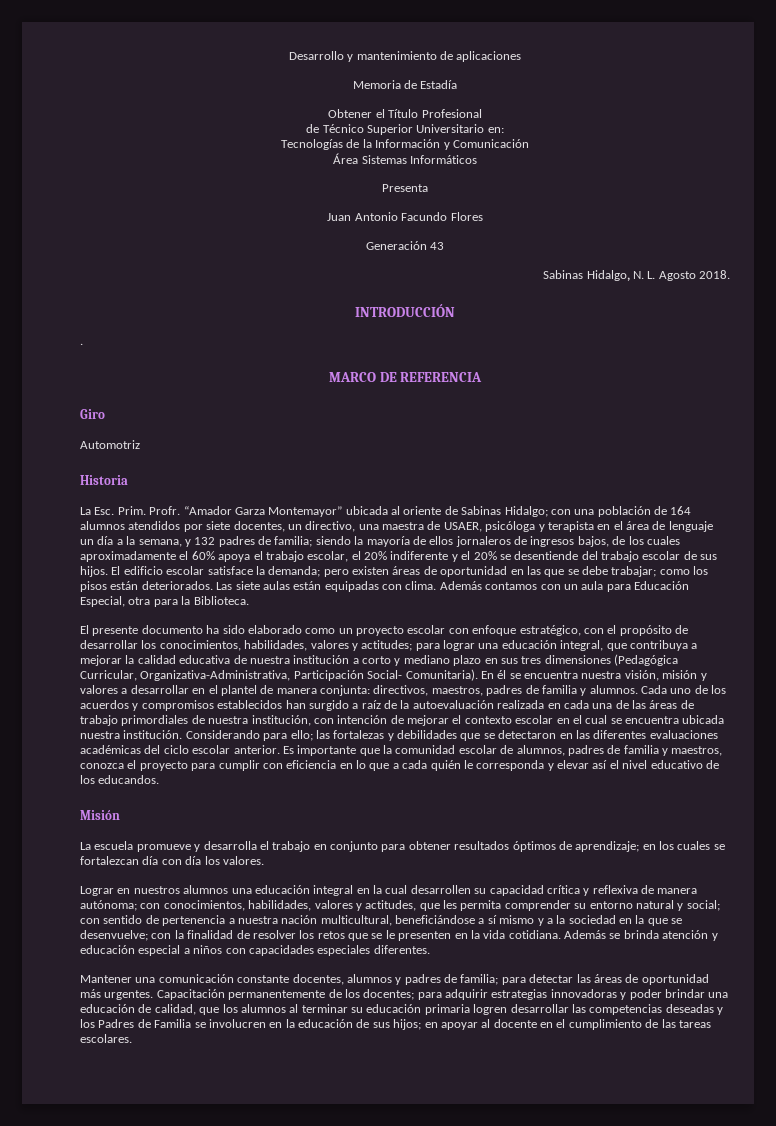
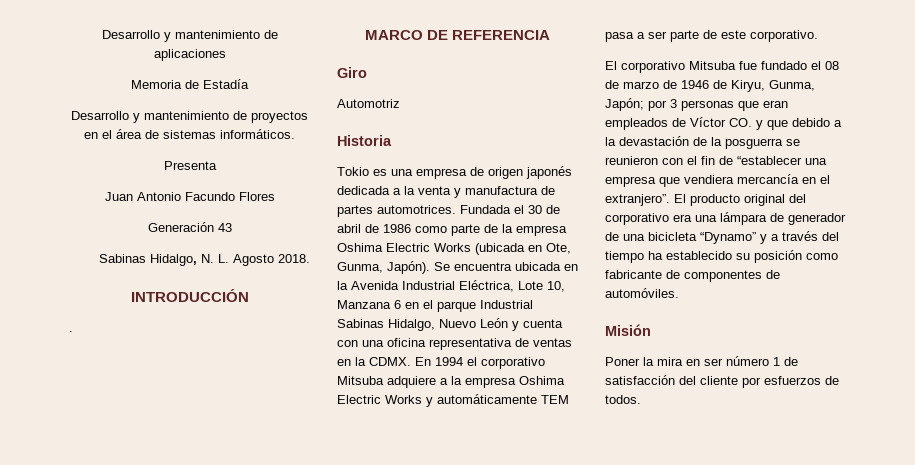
[328,109,482,118] [306,124,504,135] [281,139,529,150] [333,153,477,164] Obtener el Título Profesional // de Técnico Superior Universitario en: // Tecnologías de la Información y Comunicación // Área Sistemas Informáticos -> [71,111,308,123] [84,129,295,139] Desarrollo y mantenimiento de proyectos en el área de sistemas informáticos.
[80,506,692,517] [80,521,713,532] [80,536,680,547] [80,551,718,562] [80,566,709,577] [80,581,689,592] [80,596,249,607] [80,625,688,636] [80,640,698,651] [80,654,678,666] [80,669,707,681] [80,685,727,696] [80,700,694,711] [80,715,725,726] [80,730,718,741] [80,745,723,756] [80,760,719,771] [80,775,160,784] [80,810,120,820] [80,841,725,852] [80,856,264,865] [80,885,698,896] [80,900,720,911] [80,915,683,926] [80,930,718,941] [80,945,430,956] [80,974,709,985] [80,989,729,1000] [80,1004,723,1015] [80,1019,711,1030] [80,1034,132,1043] La Esc. Prim. Profr. “Amador Garza Montemayor” ubicada al oriente de Sabinas Hidalgo; con una población de 164 alumnos atendidos por siete docentes, un directivo, una maestra de USAER, psicóloga y terapista en el área de lenguaje un día a la semana, y 132 padres de familia; siendo la mayoría de ellos jornaleros de ingresos bajos, de los cuales aproximadamente el 60% apoya el trabajo escolar, el 20% indiferente y el 20% se desentiende del trabajo escolar de sus hijos. El edificio escolar satisface la demanda; pero existen áreas de oportunidad en las que se debe trabajar; como los pisos están deteriorados. Las siete aulas están equipadas con clima. Además contamos con un aula para Educación Especial, otra para la Biblioteca. // El presente documento ha sido elaborado como un proyecto escolar con enfoque estratégico, con el propósito de desarrollar los conocimientos, habilidades, valores y actitudes; para lograr una educación integral, que contribuya a mejorar la calidad educativa de nuestra institución a corto y mediano plazo en sus tres dimensiones (Pedagógica Curricular, Organizativa-Administrativa, Participación Social- Comunitaria). En él se encuentra nuestra visión, misión y valores a desarrollar en el plantel de manera conjunta: directivos, maestros, padres de familia y alumnos. Cada uno de los acuerdos y compromisos establecidos han surgido a raíz de la autoevaluación realizada en cada una de las áreas de trabajo primordiales de nuestra institución, con intención de mejorar el contexto escolar en el cual se encuentra ubicada nuestra institución. Considerando para ello; las fortalezas y debilidades que se detectaron en las diferentes evaluaciones académicas del ciclo escolar anterior. Es importante que la comunidad escolar de alumnos, padres de familia y maestros, conozca el proyecto para cumplir con eficiencia en lo que a cada quién le corresponda y elevar así el nivel educativo de los educandos. // Misión // La escuela promueve y desarrolla el trabajo en conjunto para obtener resultados óptimos de aprendizaje; en los cuales se fortalezcan día con día los valores. // Lograr en nuestros alumnos una educación integral en la cual desarrollen su capacidad crítica y reflexiva de manera autónoma; con conocimientos, habilidades, valores y actitudes, que les permita comprender su entorno natural y social; con sentido de pertenencia a nuestra nación multicultural, beneficiándose a sí mismo y a la sociedad en la que se desenvuelve; con la finalidad de resolver los retos que se le presenten en la vida cotidiana. Además se brinda atención y educación especial a niños con capacidades especiales diferentes. // Mantener una comunicación constante docentes, alumnos y padres de familia; para detectar las áreas de oportunidad más urgentes. Capacitación permanentemente de los docentes; para adquirir estrategias innovadoras y poder brindar una educación de calidad, que los alumnos al terminar su educación primaria logren desarrollar las competencias deseadas y los Padres de Familia se involucren en la educación de sus hijos; en apoyar al docente en el cumplimiento de las tareas escolares. -> [337,166,572,179] [337,186,555,198] [337,205,560,217] [337,224,567,236] [337,243,571,255] [337,261,578,274] [337,280,565,292] [337,300,533,312] [337,318,563,331] [337,338,572,350] [337,357,545,369] [337,376,565,388] [337,394,569,407] [605,30,818,42] [605,61,839,73] [605,80,815,92] [605,98,788,111] [605,117,842,130] [605,136,800,149] [605,156,827,165] [605,174,830,187] [605,194,806,206] [605,212,846,225] [605,231,839,244] [605,250,838,263] [605,270,780,282] [605,288,679,298] [605,324,651,336] [605,356,798,366] [605,375,839,388] [605,395,641,404] Tokio es una empresa de origen japonés dedicada a la venta y manufactura de partes automotrices. Fundada el 30 de abril de 1986 como parte de la empresa Oshima Electric Works (ubicada en Ote, Gunma, Japón). Se encuentra ubicada en la Avenida Industrial Eléctrica, Lote 10, Manzana 6 en el parque Industrial Sabinas Hidalgo, Nuevo León y cuenta con una oficina representativa de ventas en la CDMX. En 1994 el corporativo Mitsuba adquiere a la empresa Oshima Electric Works y automáticamente TEM pasa a ser parte de este corporativo. // El corporativo Mitsuba fue fundado el 08 de marzo de 1946 de Kiryu, Gunma, Japón; por 3 personas que eran empleados de Víctor CO. y que debido a la devastación de la posguerra se reunieron con el fin de “establecer una empresa que vendiera mercancía en el extranjero”. El producto original del corporativo era una lámpara de generador de una bicicleta “Dynamo” y a través del tiempo ha establecido su posición como fabricante de componentes de automóviles. // Misión // Poner la mira en ser número 1 de satisfacción del cliente por esfuerzos de todos.

